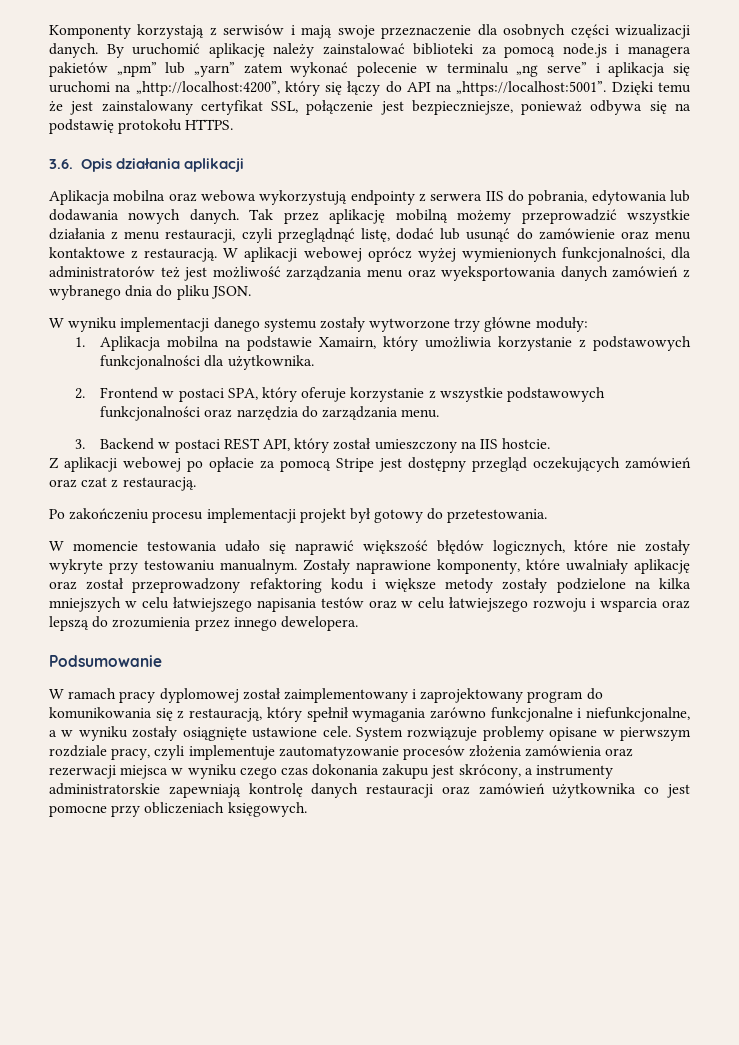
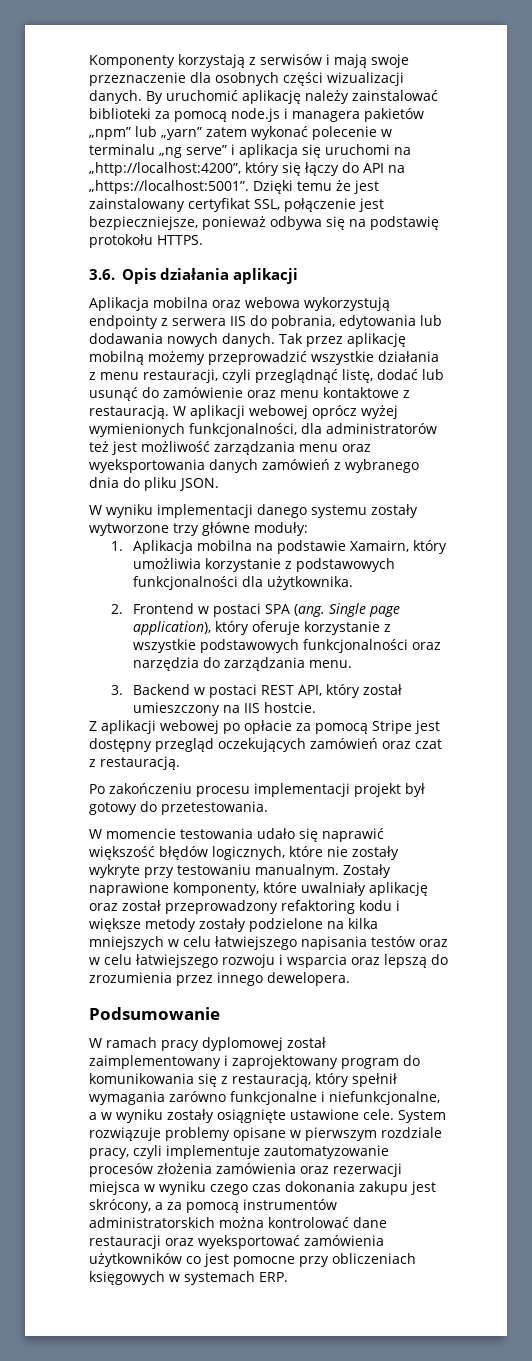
[227,388,258,400] SPA, -> [264,603,400,617] [132,621,211,635] SPA (ang. Single page application),
[536,765,614,779] [49,783,637,798] instrumenty administratorskie zapewniają kontrolę danych restauracji oraz zamówień użytkownika -> [167,1199,337,1213] [89,1217,387,1228] [89,1235,384,1249] [89,1253,182,1267] za pomocą instrumentów administratorskich można kontrolować dane restauracji oraz wyeksportować zamówienia użytkowników
[227,802,307,817] księgowych. -> [89,1271,288,1285] księgowych w systemach ERP.

